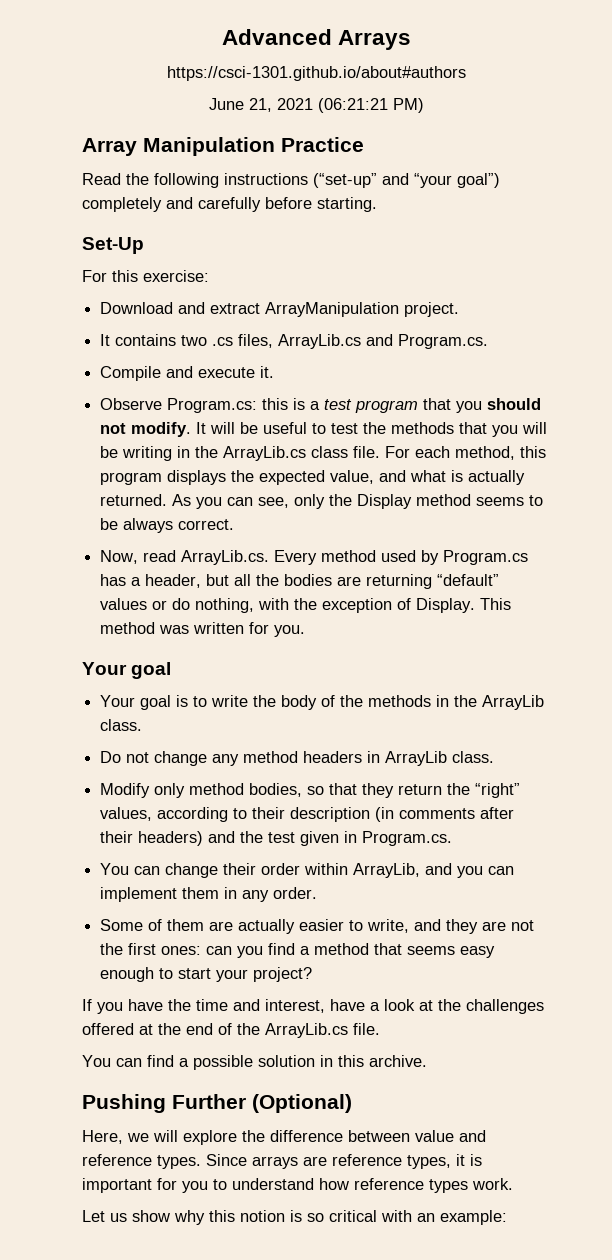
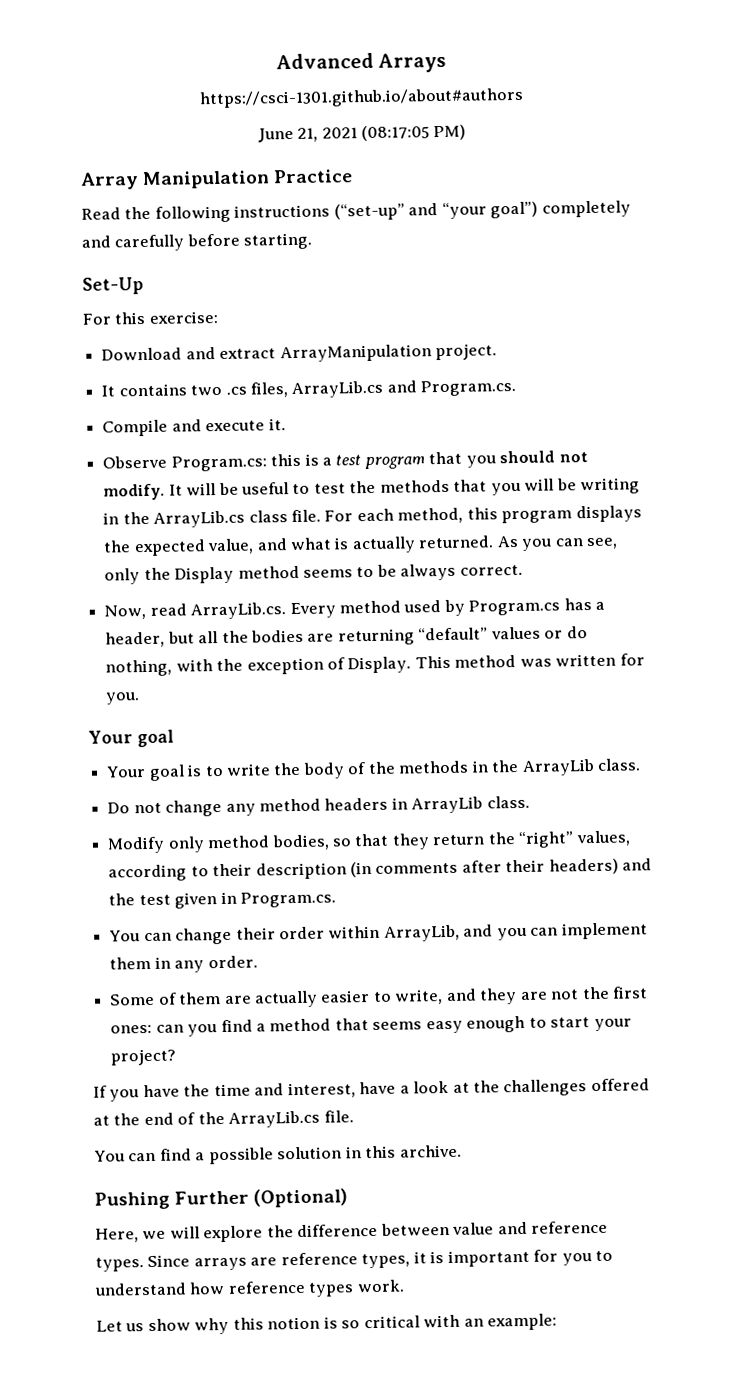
[318,98,388,113] (06:21:21 -> [360,125,430,142] (08:17:05

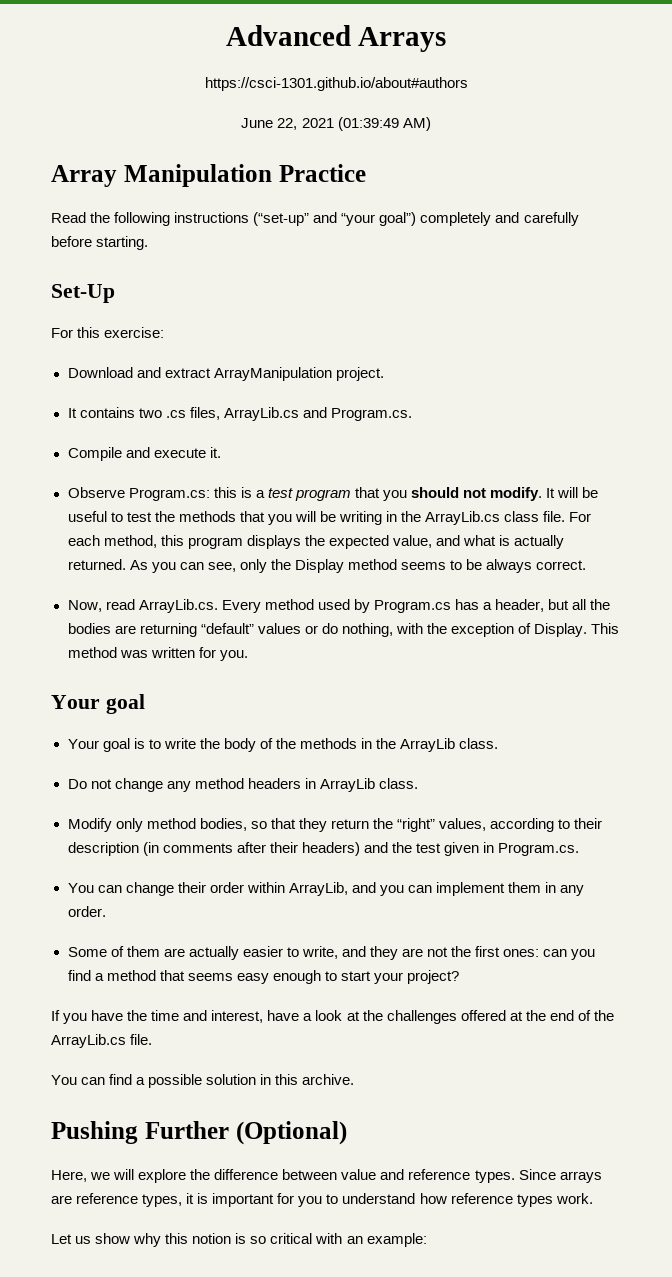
[297,124,467,142] 21, 2021 (08:17:05 PM) -> [277,117,431,131] 22, 2021 (01:39:49 AM)

